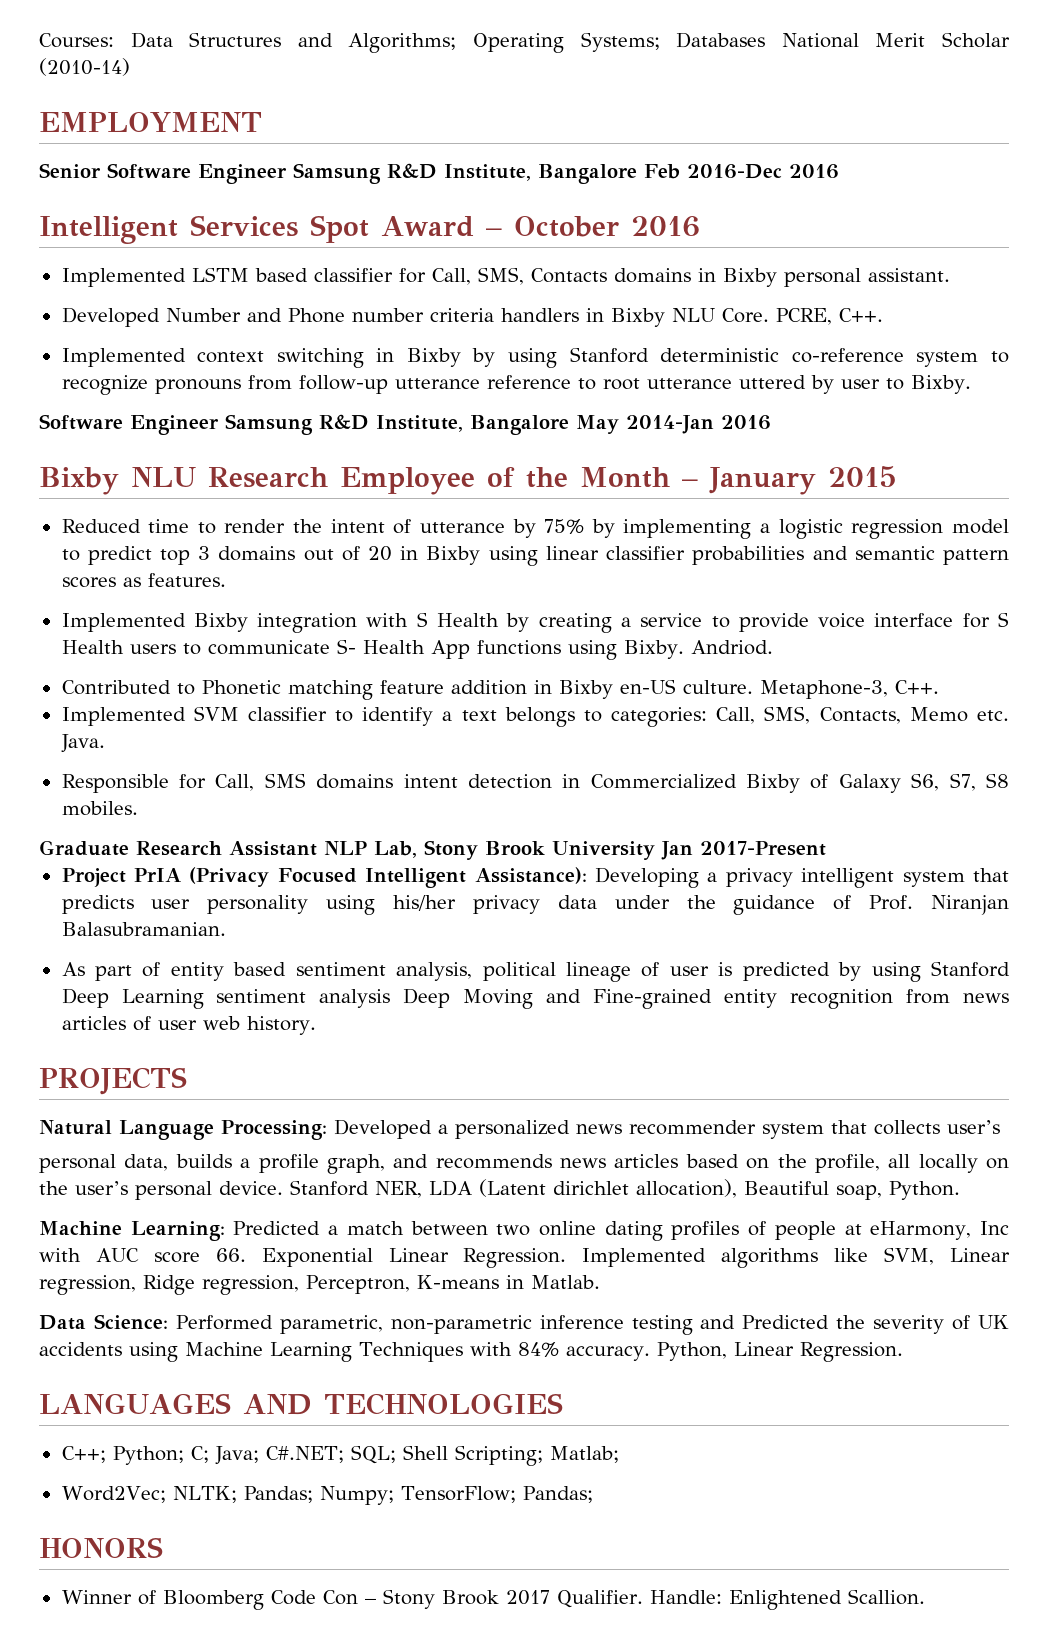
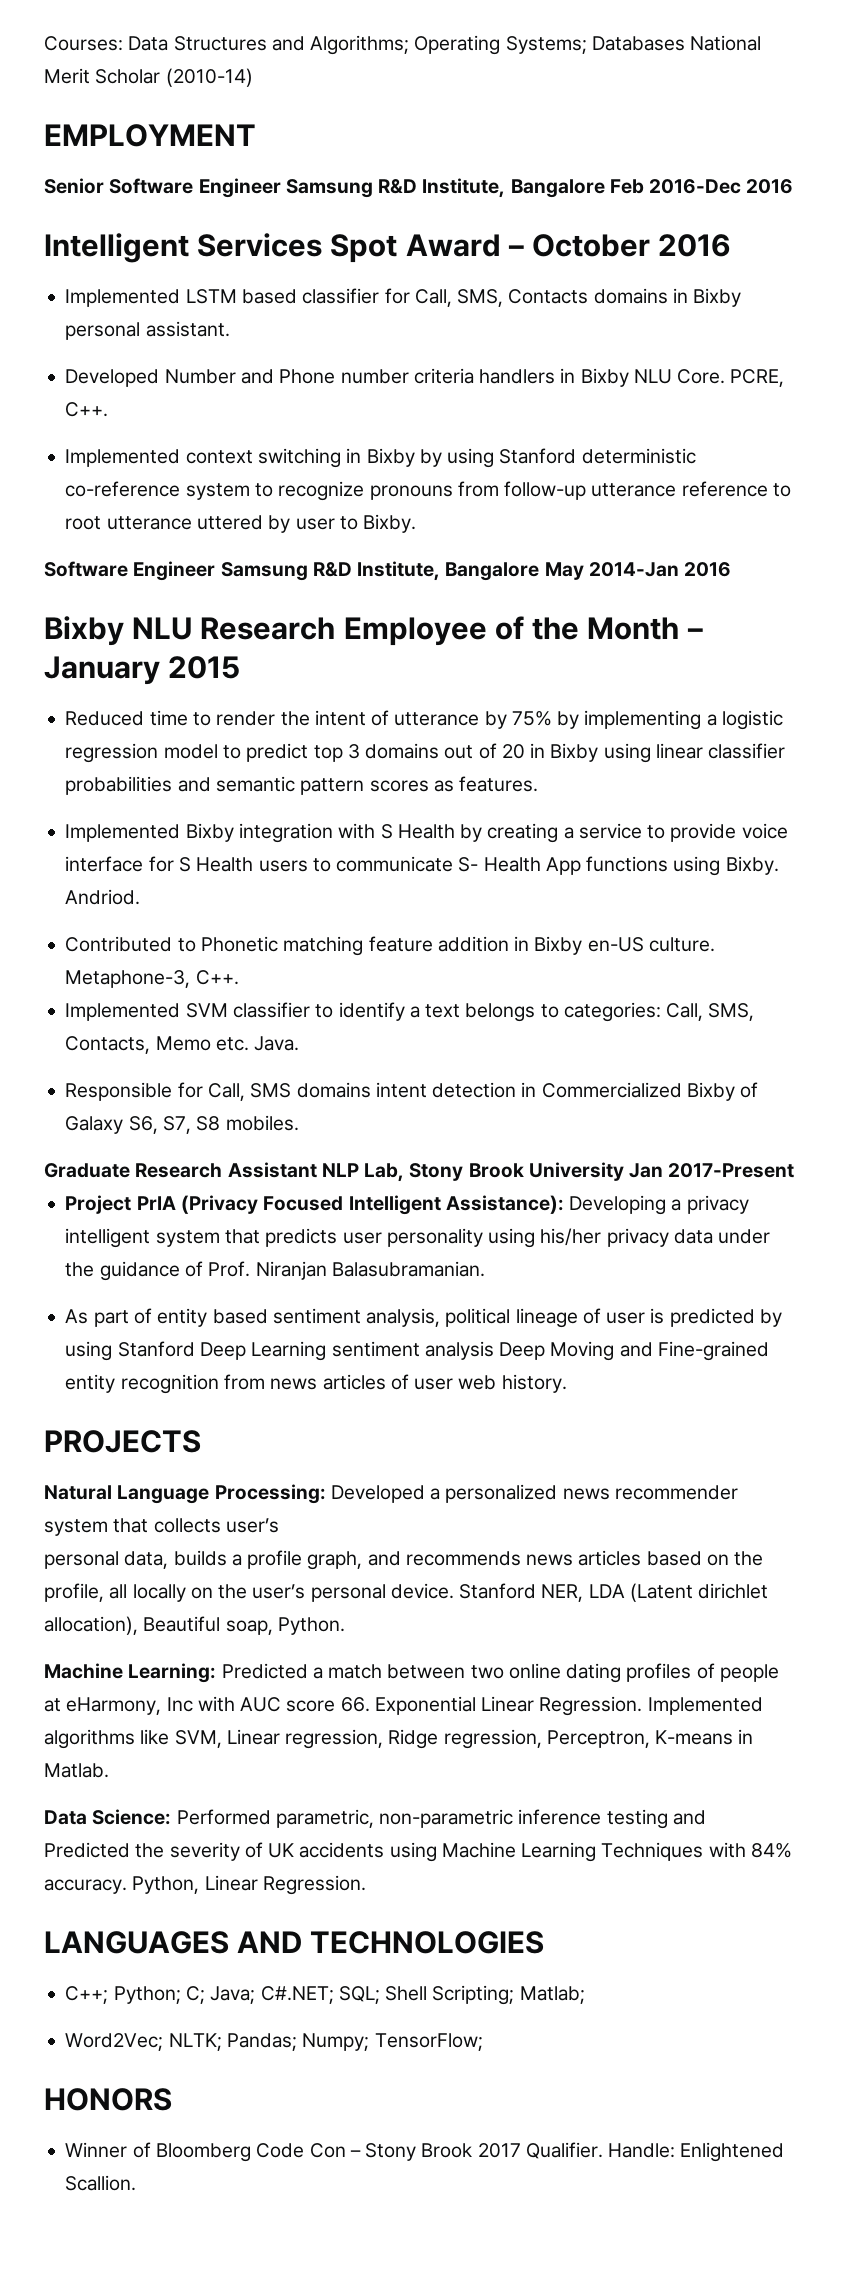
[523,1486,594,1503] Pandas; -> (483, 2042) none

